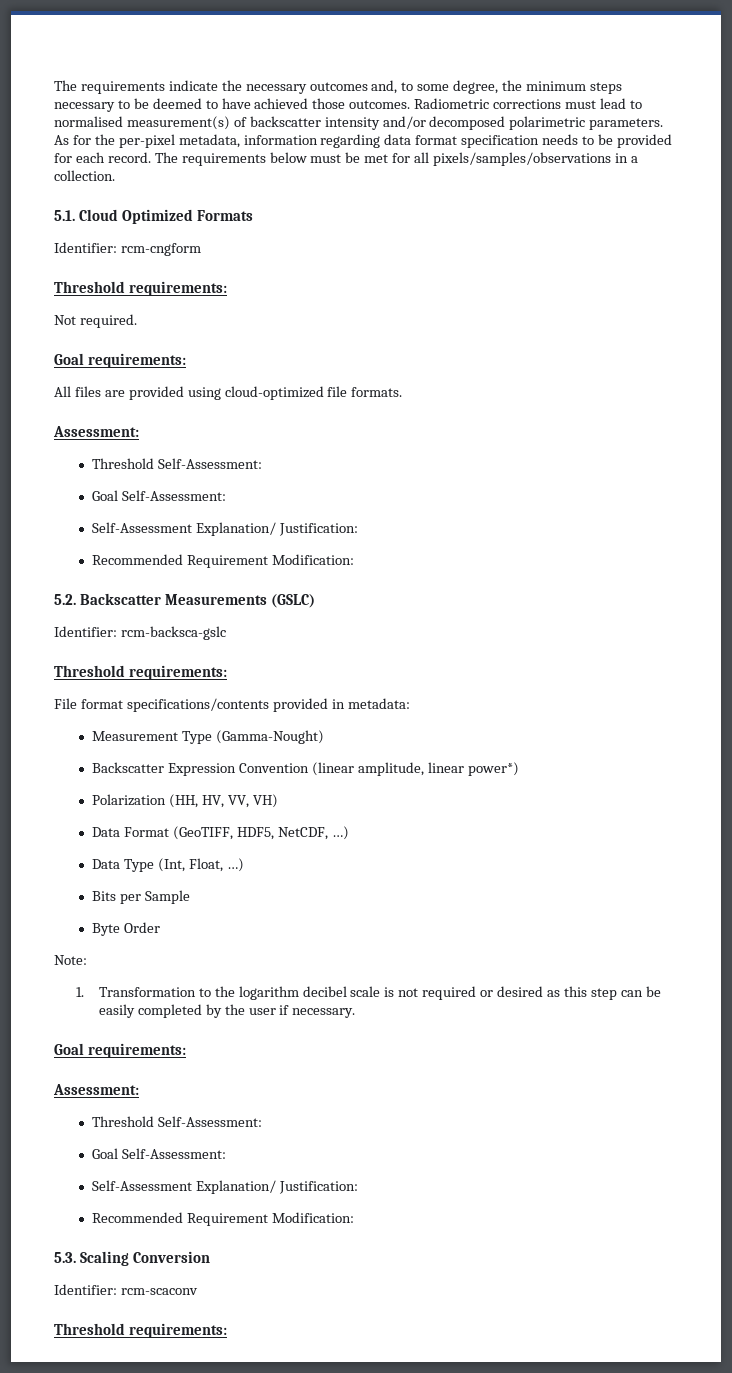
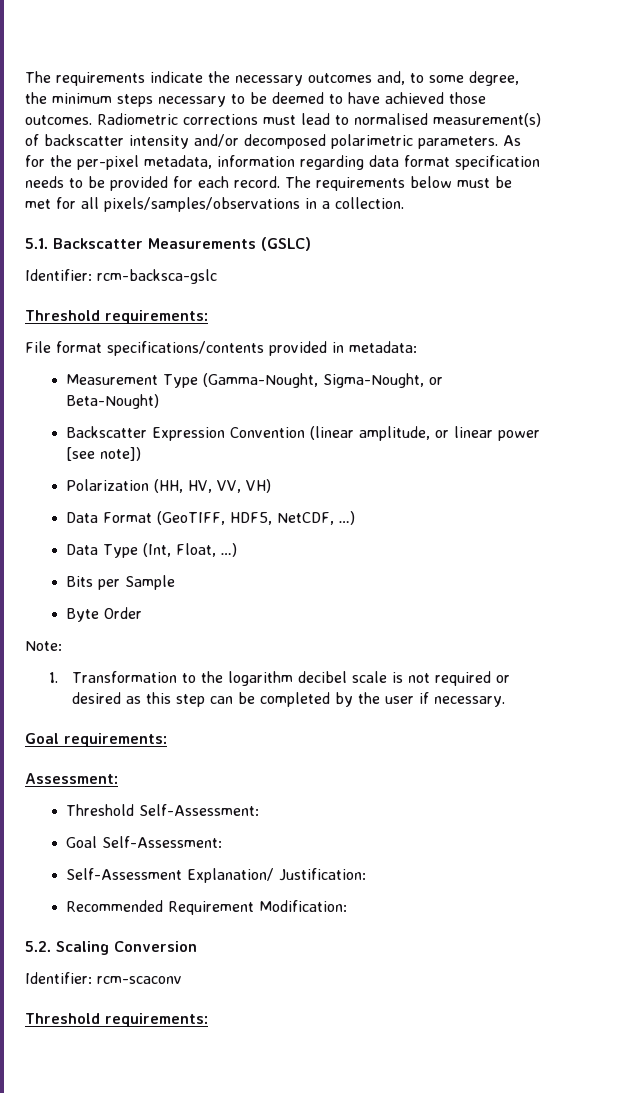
[78,209,253,224] [54,242,201,256] [54,281,227,296] [54,314,137,328] [54,353,186,368] [54,386,403,400] [53,426,139,437] [92,458,263,469] [92,490,227,501] [92,522,359,536] [92,554,355,568] [54,594,76,605] Cloud Optimized Formats // Identifier: rcm-cngform // Threshold requirements: // Not required. // Goal requirements: // All files are provided using cloud-optimized file formats. // Assessment: // Threshold Self-Assessment: // Goal Self-Assessment: // Self-Assessment Explanation/ Justification: // Recommended Requirement Modification: // 5.2. -> (48, 243) none
[216,730,325,744] (Gamma-Nought) -> [203,373,444,388] [66,394,160,409] (Gamma-Nought, Sigma-Nought, or Beta-Nought)
[427,762,519,776] linear power*) -> [435,426,541,441] [66,447,142,461] or linear power [see note])
[98,1004,135,1018] easily -> (256, 698) none
[54,1252,76,1263] 5.3. -> [25,941,51,952] 5.2.

